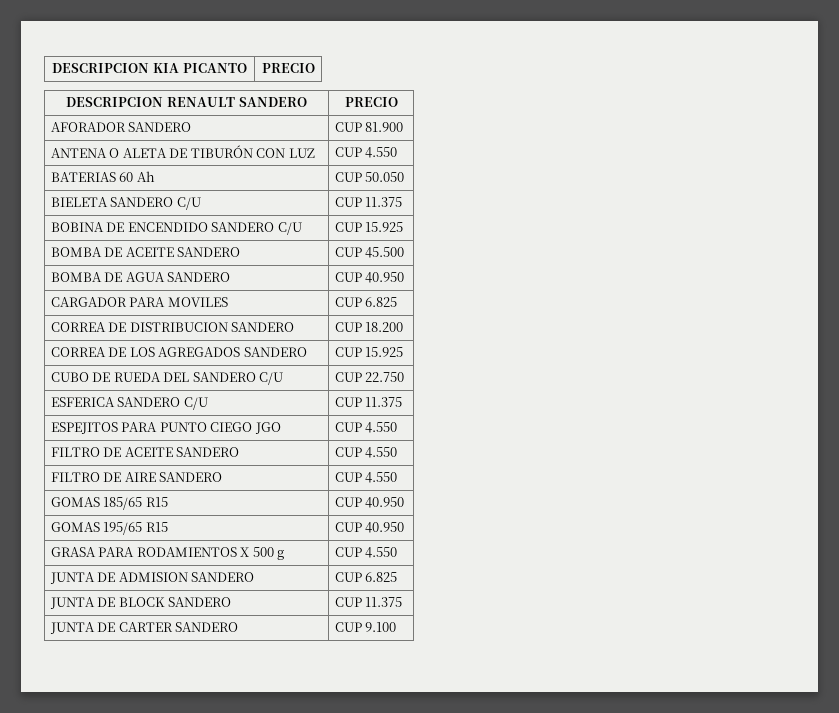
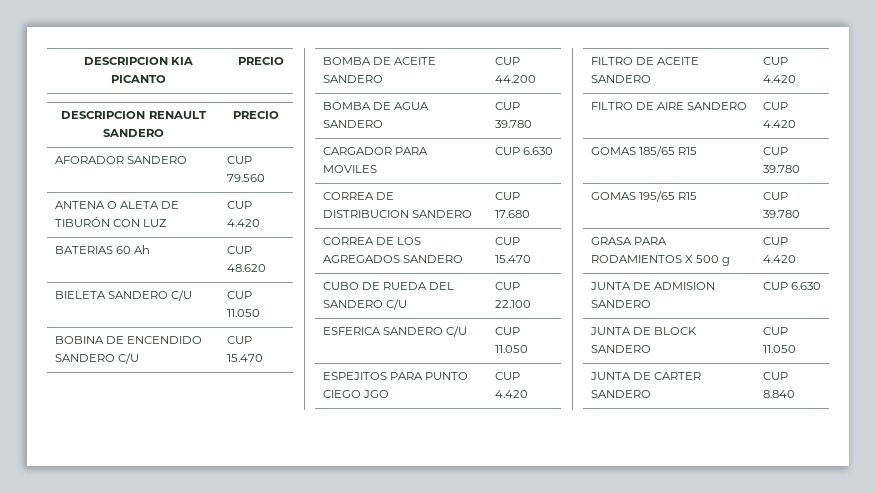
[365,122,404,132] 81.900 -> [226,174,265,182] 79.560
[365,147,398,158] 4.550 -> [226,219,260,227] 4.420
[365,172,405,182] 50.050 -> [226,264,266,272] 48.620
[365,197,403,207] 11.375 -> [226,309,260,317] 11.050
[365,222,404,232] 15.925 -> [226,354,263,362] 15.470
[365,247,405,258] 45.500 -> [494,75,536,83] 44.200
[365,272,405,283] 40.950 -> [494,120,532,128] 39.780
[365,297,398,307] 6.825 -> [523,147,554,155] 6.630
[365,322,404,332] 18.200 -> [494,210,530,218] 17.680
[365,347,404,357] 15.925 -> [494,255,531,263] 15.470
[365,372,405,382] 22.750 -> [494,300,531,308] 22.100
[365,397,403,407] 11.375 -> [494,345,528,353] 11.050
[365,422,398,433] 4.550 -> [494,390,528,398] 4.420
[365,447,398,458] 4.550 -> [762,75,796,83] 4.420
[365,472,398,483] 4.550 -> [762,120,796,128] 4.420
[365,497,405,508] 40.950 -> [762,165,800,173] 39.780
[365,522,405,533] 40.950 -> [762,210,800,218] 39.780
[365,547,398,558] 4.550 -> [762,255,796,263] 4.420
[365,572,398,582] 6.825 -> [791,282,822,290] 6.630
[365,597,403,607] 11.375 -> [762,345,796,353] 11.050
[365,622,397,632] 9.100 -> [762,390,795,398] 8.840

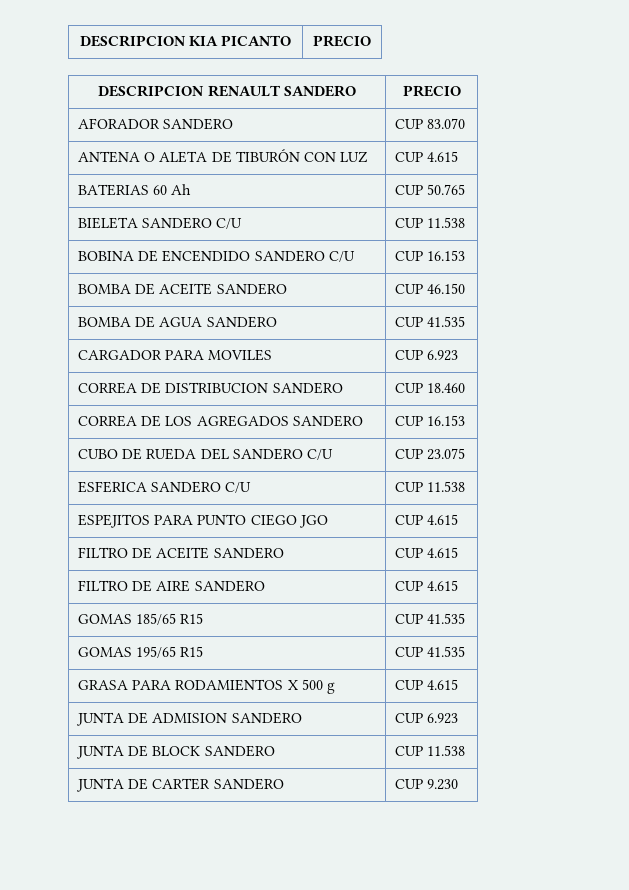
[226,174,265,182] 79.560 -> [427,118,466,129] 83.070
[226,219,260,227] 4.420 -> [427,151,459,162] 4.615
[226,264,266,272] 48.620 -> [427,184,466,195] 50.765
[226,309,260,317] 11.050 -> [427,217,466,228] 11.538
[226,354,263,362] 15.470 -> [427,250,466,261] 16.153
[494,75,536,83] 44.200 -> [427,283,466,294] 46.150
[494,120,532,128] 39.780 -> [427,316,466,327] 41.535
[523,147,554,155] 6.630 -> [427,350,459,361] 6.923
[494,210,530,218] 17.680 -> [427,383,466,393] 18.460
[494,255,531,263] 15.470 -> [427,415,466,426] 16.153
[494,300,531,308] 22.100 -> [427,448,466,460] 23.075
[494,345,528,353] 11.050 -> [427,481,466,492] 11.538
[494,390,528,398] 4.420 -> [427,514,459,525] 4.615
[762,75,796,83] 4.420 -> [427,547,459,558] 4.615
[762,120,796,128] 4.420 -> [427,580,459,591] 4.615
[762,165,800,173] 39.780 -> [427,613,466,624] 41.535
[762,210,800,218] 39.780 -> [427,646,466,657] 41.535
[762,255,796,263] 4.420 -> [427,679,459,690] 4.615
[791,282,822,290] 6.630 -> [427,713,459,724] 6.923
[762,345,796,353] 11.050 -> [427,745,466,756] 11.538
[762,390,795,398] 8.840 -> [427,779,459,790] 9.230

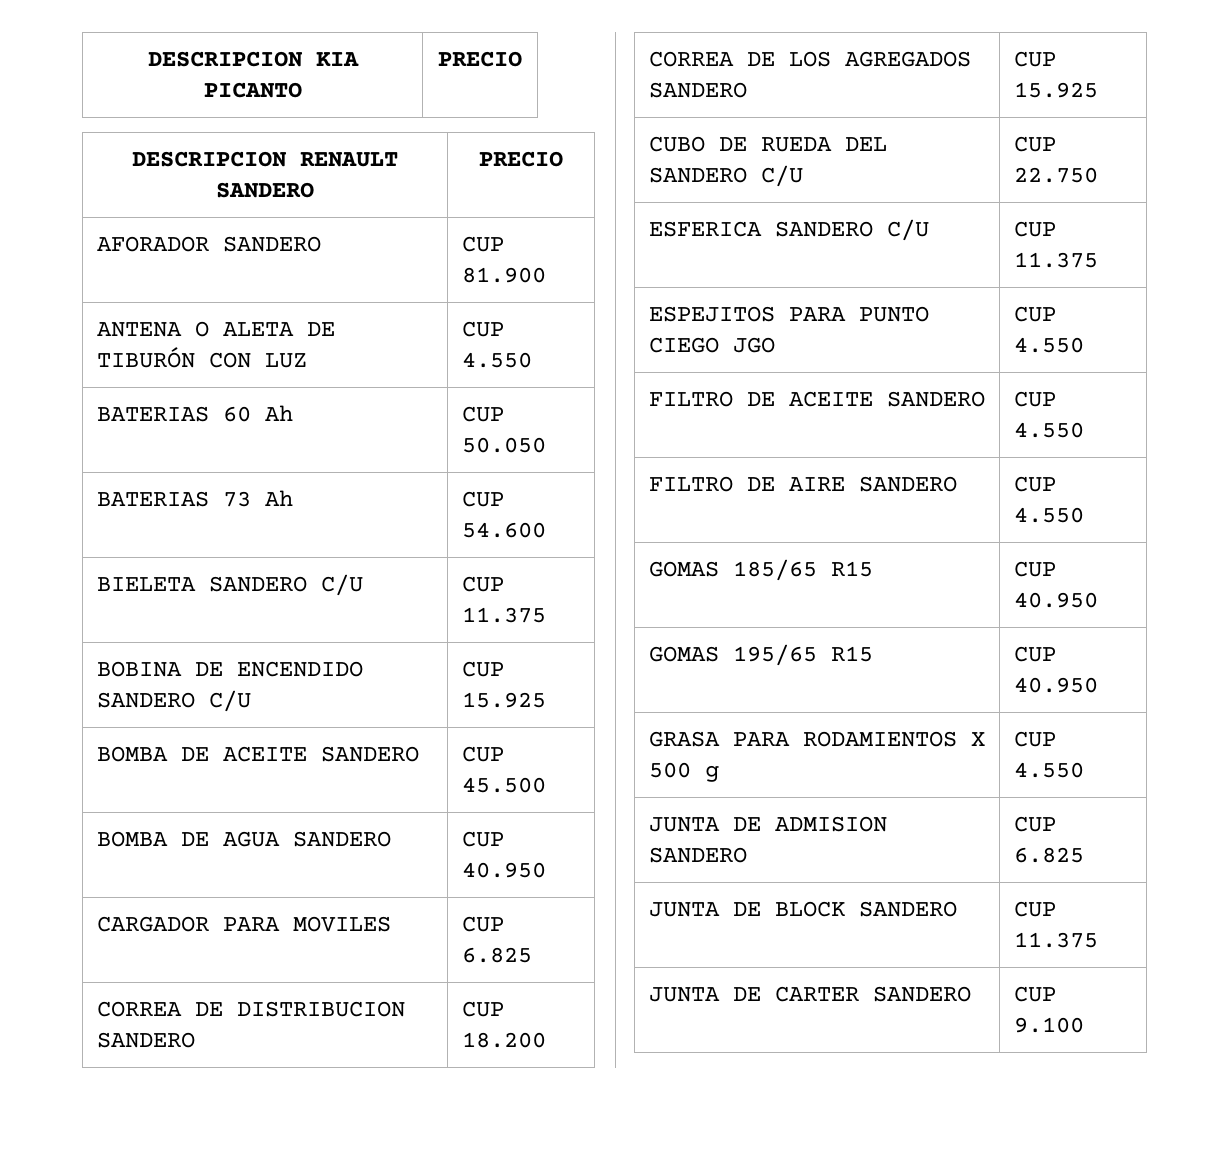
[427,118,466,129] 83.070 -> [461,267,546,283] 81.900
[427,151,459,162] 4.615 -> [461,352,532,368] 4.550
[427,184,466,195] 50.765 -> [461,437,546,453] [96,490,293,507] [461,491,504,507] [461,522,546,538] 50.050 // BATERIAS 73 Ah | CUP 54.600
[427,217,466,228] 11.538 -> [461,607,546,623] 11.375
[427,250,466,261] 16.153 -> [461,692,546,708] 15.925
[427,283,466,294] 46.150 -> [461,777,546,793] 45.500
[427,316,466,327] 41.535 -> [461,862,546,878] 40.950
[427,350,459,361] 6.923 -> [461,947,532,963] 6.825
[427,383,466,393] 18.460 -> [461,1032,546,1048] 18.200
[427,415,466,426] 16.153 -> [1013,82,1098,98] 15.925
[427,448,466,460] 23.075 -> [1013,167,1098,183] 22.750
[427,481,466,492] 11.538 -> [1013,252,1098,268] 11.375
[427,514,459,525] 4.615 -> [1013,337,1084,353] 4.550
[427,547,459,558] 4.615 -> [1013,422,1084,438] 4.550
[427,580,459,591] 4.615 -> [1013,507,1084,523] 4.550
[427,613,466,624] 41.535 -> [1013,592,1098,608] 40.950
[427,646,466,657] 41.535 -> [1013,677,1098,693] 40.950
[427,679,459,690] 4.615 -> [1013,762,1084,778] 4.550
[427,713,459,724] 6.923 -> [1013,847,1084,863] 6.825
[427,745,466,756] 11.538 -> [1013,932,1098,948] 11.375
[427,779,459,790] 9.230 -> [1013,1017,1084,1033] 9.100

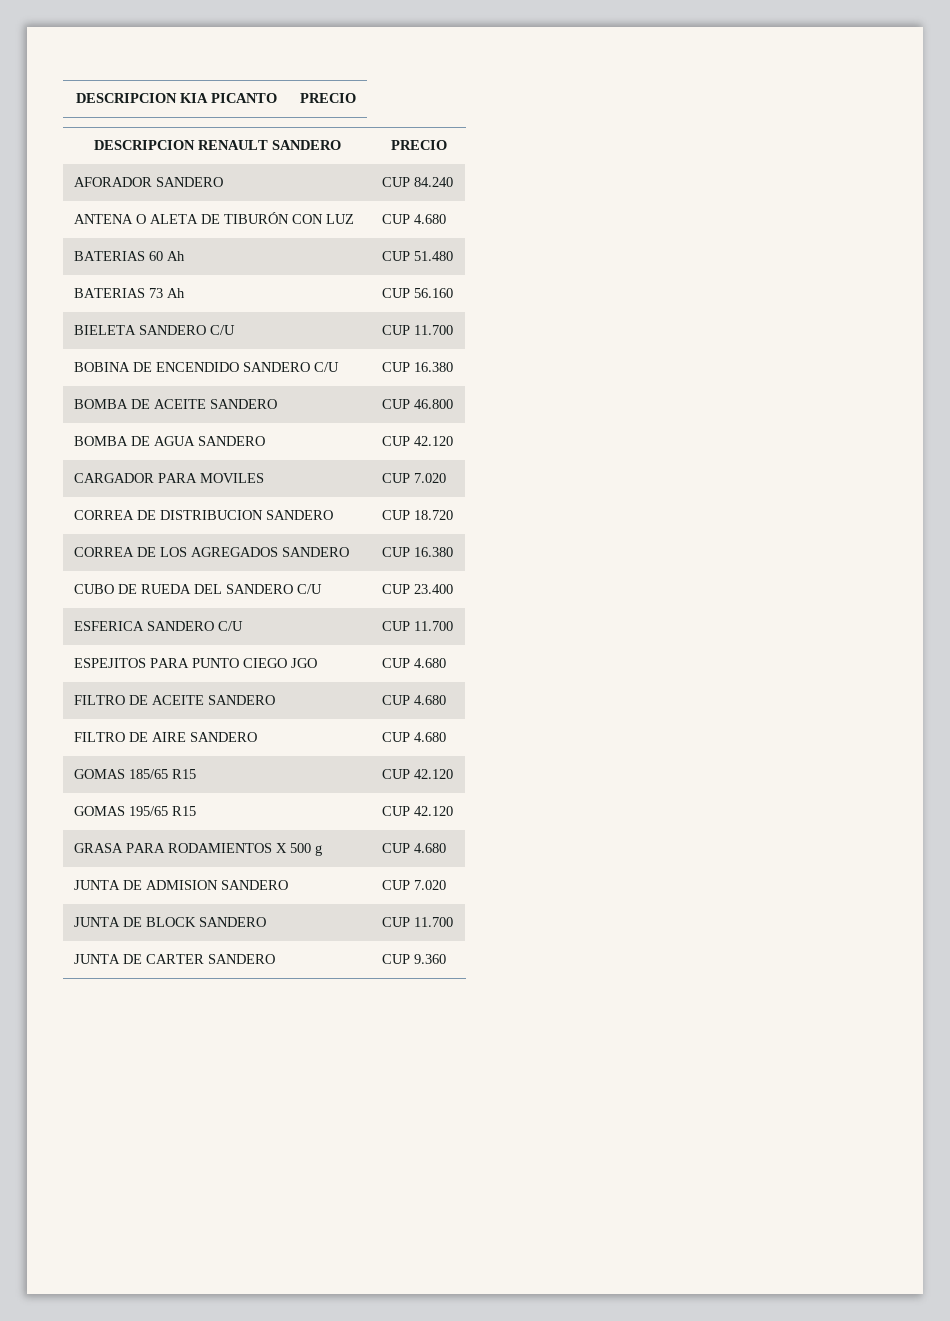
[461,267,546,283] 81.900 -> [413,177,453,187] 84.240
[461,352,532,368] 4.550 -> [413,214,446,224] 4.680
[461,437,546,453] 50.050 -> [413,251,453,261] 51.480
[461,522,546,538] 54.600 -> [413,288,453,298] 56.160
[461,607,546,623] 11.375 -> [413,325,453,335] 11.700
[461,692,546,708] 15.925 -> [413,362,453,372] 16.380
[461,777,546,793] 45.500 -> [413,399,453,409] 46.800
[461,862,546,878] 40.950 -> [413,436,453,446] 42.120
[461,947,532,963] 6.825 -> [413,473,446,483] 7.020
[461,1032,546,1048] 18.200 -> [413,510,453,520] 18.720
[1013,82,1098,98] 15.925 -> [413,547,453,557] 16.380
[1013,167,1098,183] 22.750 -> [413,584,453,594] 23.400
[1013,252,1098,268] 11.375 -> [413,621,453,631] 11.700
[1013,337,1084,353] 4.550 -> [413,658,446,668] 4.680
[1013,422,1084,438] 4.550 -> [413,695,446,705] 4.680
[1013,507,1084,523] 4.550 -> [413,732,446,742] 4.680
[1013,592,1098,608] 40.950 -> [413,769,453,779] 42.120
[1013,677,1098,693] 40.950 -> [413,806,453,816] 42.120
[1013,762,1084,778] 4.550 -> [413,843,446,853] 4.680
[1013,847,1084,863] 6.825 -> [413,880,446,890] 7.020
[1013,932,1098,948] 11.375 -> [413,917,453,927] 11.700
[1013,1017,1084,1033] 9.100 -> [413,954,446,964] 9.360

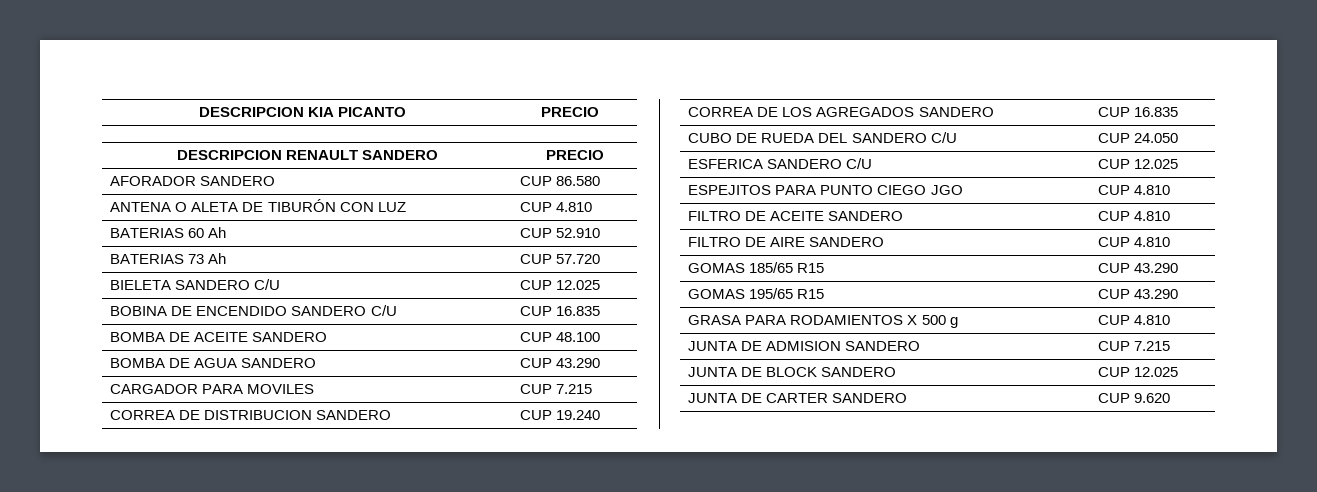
[413,177,453,187] 84.240 -> [556,176,601,186] 86.580
[413,214,446,224] 4.680 -> [556,202,593,212] 4.810
[413,251,453,261] 51.480 -> [556,228,601,238] 52.910
[413,288,453,298] 56.160 -> [556,254,601,264] 57.720
[413,325,453,335] 11.700 -> [556,280,601,290] 12.025
[413,362,453,372] 16.380 -> [556,306,601,316] 16.835
[413,399,453,409] 46.800 -> [556,332,601,342] 48.100
[413,436,453,446] 42.120 -> [556,358,601,368] 43.290
[413,473,446,483] 7.020 -> [556,384,593,394] 7.215
[413,510,453,520] 18.720 -> [556,410,601,420] 19.240
[413,547,453,557] 16.380 -> [1134,107,1179,117] 16.835
[413,584,453,594] 23.400 -> [1134,133,1179,143] 24.050
[413,621,453,631] 11.700 -> [1134,159,1179,169] 12.025
[413,658,446,668] 4.680 -> [1134,185,1171,195] 4.810
[413,695,446,705] 4.680 -> [1134,211,1171,221] 4.810
[413,732,446,742] 4.680 -> [1134,237,1171,247] 4.810
[413,769,453,779] 42.120 -> [1134,263,1179,273] 43.290
[413,806,453,816] 42.120 -> [1134,289,1179,299] 43.290
[413,843,446,853] 4.680 -> [1134,315,1171,325] 4.810
[413,880,446,890] 7.020 -> [1134,341,1171,351] 7.215
[413,917,453,927] 11.700 -> [1134,367,1179,377] 12.025
[413,954,446,964] 9.360 -> [1134,393,1171,403] 9.620

